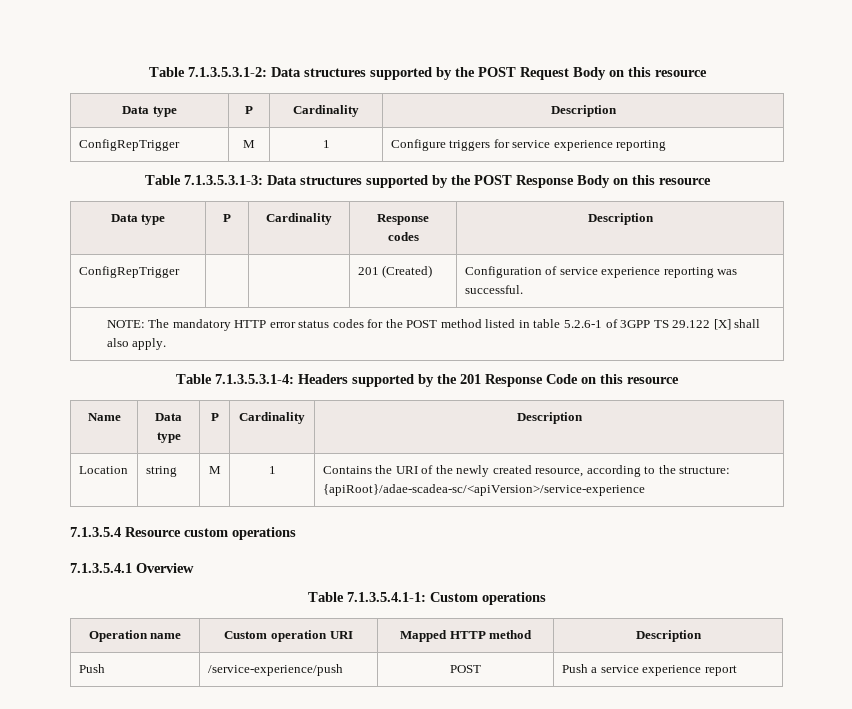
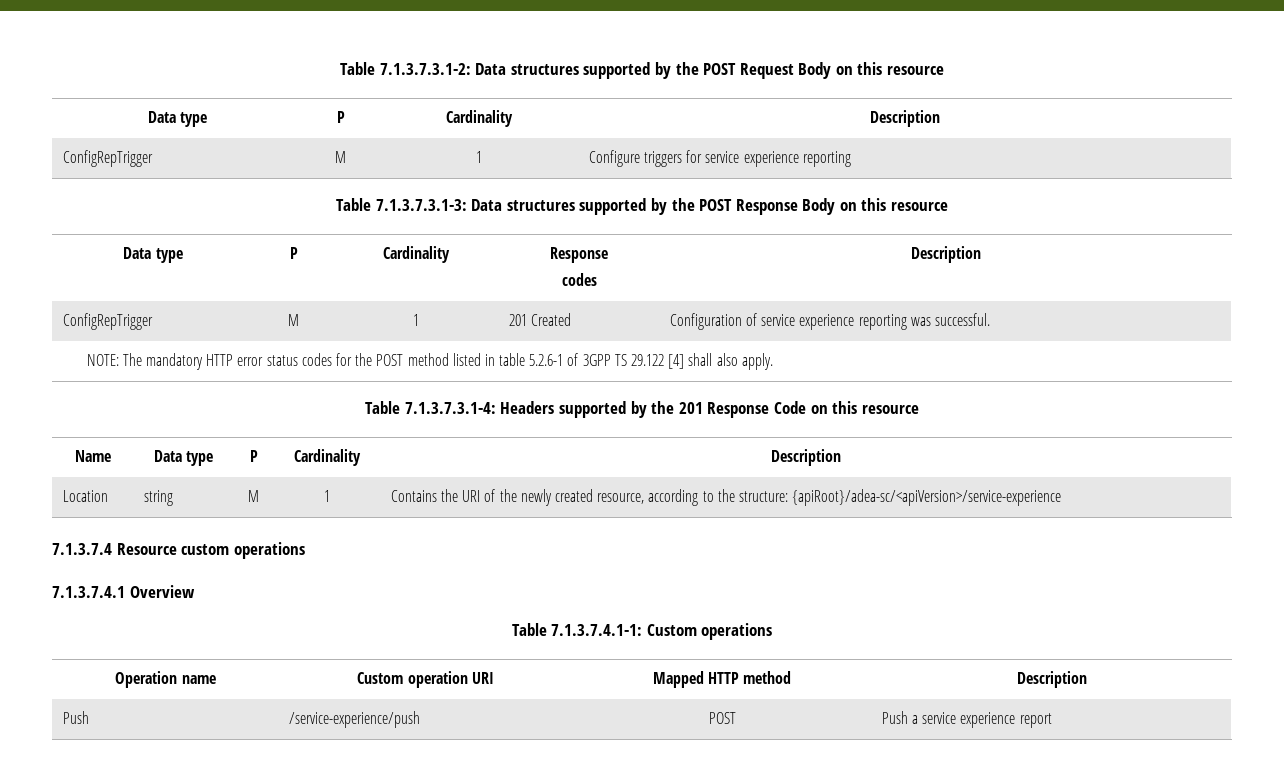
[148,67,267,77] Table 7.1.3.5.3.1-2: -> [339,62,471,75] Table 7.1.3.7.3.1-2:
[183,175,263,185] 7.1.3.5.3.1-3: -> [375,199,467,211] 7.1.3.7.3.1-3:
[357,265,433,278] | | 201 (Created) -> [288,314,299,326] [413,314,419,326] [508,313,572,326] M | 1 | 201 Created
[713,319,731,330] [X] -> [668,354,685,369] [4]
[215,374,294,384] 7.1.3.5.3.1-4: -> [404,402,496,414] 7.1.3.7.3.1-4:
[322,484,645,496] [70,527,121,537] {apiRoot}/adae-scadea-sc/<apiVersion>/service-experience // 7.1.3.5.4 -> [792,489,1062,506] [52,543,112,555] {apiRoot}/adea-sc/<apiVersion>/service-experience // 7.1.3.7.4
[70,563,132,573] 7.1.3.5.4.1 -> [52,586,125,598] 7.1.3.7.4.1
[347,592,426,602] 7.1.3.5.4.1-1: -> [551,624,643,636] 7.1.3.7.4.1-1:

